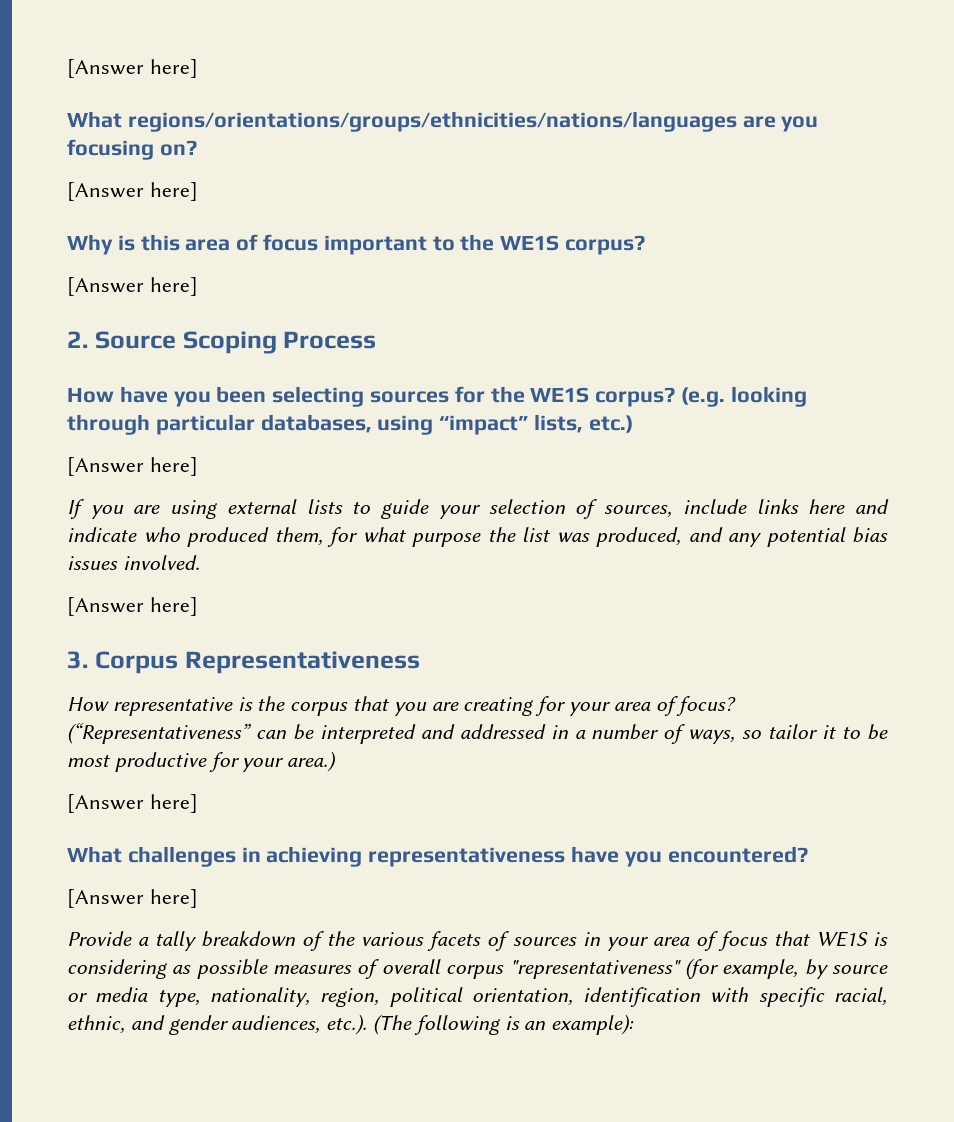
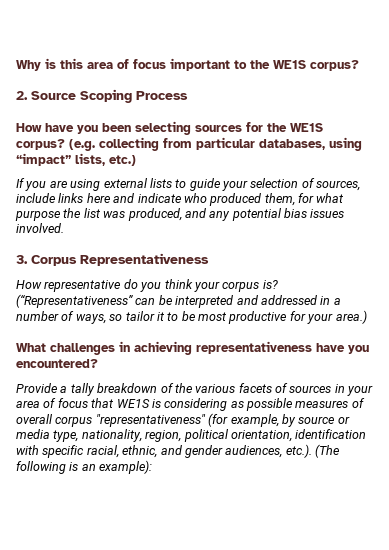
[67,59,198,78] [67,111,819,132] [67,139,197,160] [67,182,198,201] [Answer here] // What regions/orientations/groups/ethnicities/nations/languages are you focusing on? // [Answer here] // -> (16, 65) none
[67,277,198,296] // [Answer here] -> (359, 65) none
[730,386,807,407] [67,414,150,435] looking through -> [99,137,192,151] collecting from
[67,457,198,476] // [Answer here] -> (136, 160) none
[67,597,198,616] // [Answer here] -> (64, 228) none
[237,696,737,716] is the corpus that you are creating for your area of focus? -> [123,279,278,292] do you think your corpus is?
[67,794,198,813] // [Answer here] -> (367, 317) none
[67,889,198,908] // [Answer here] -> (98, 363) none

